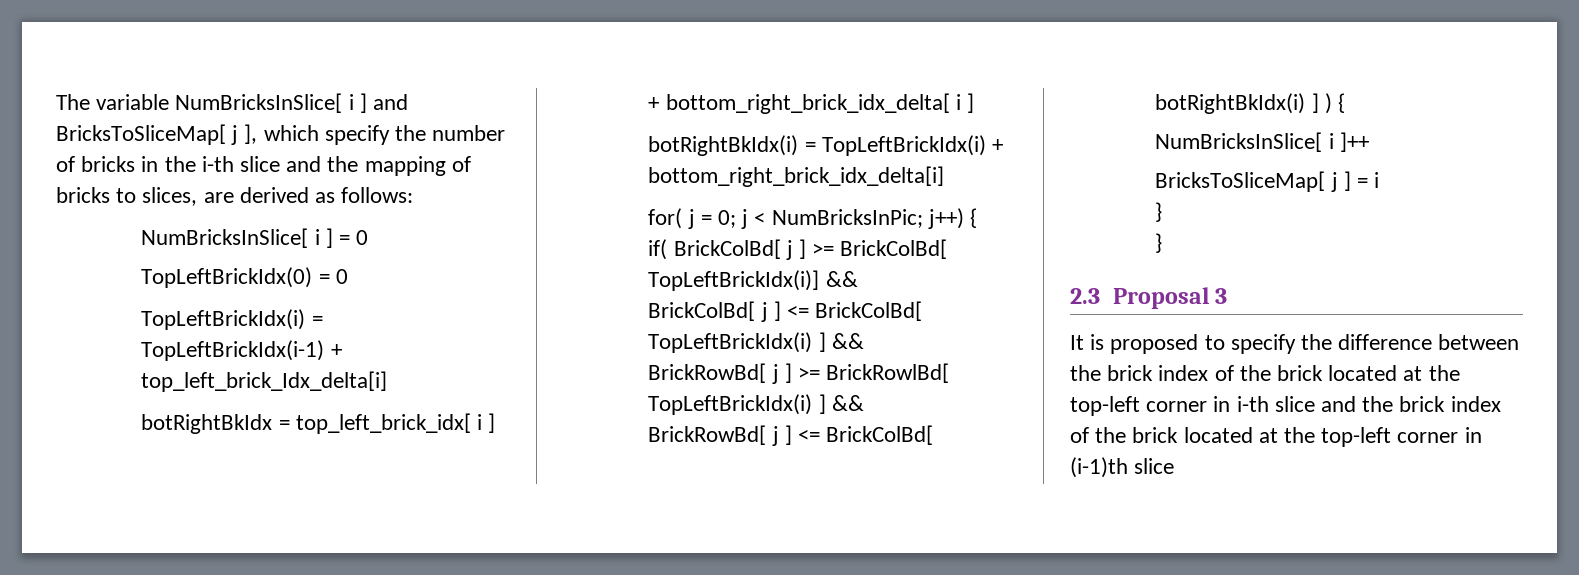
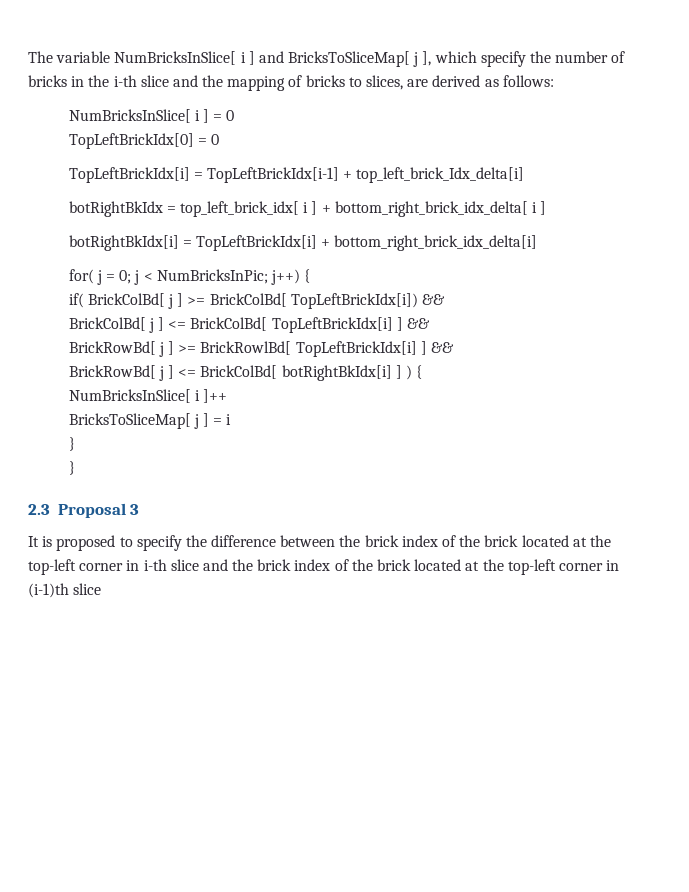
[141,267,348,288] [141,309,323,330] [141,340,325,361] TopLeftBrickIdx(0) = 0 // TopLeftBrickIdx(i) = TopLeftBrickIdx(i-1) -> [68,133,219,149] [68,167,339,183] TopLeftBrickIdx[0] = 0 // TopLeftBrickIdx[i] = TopLeftBrickIdx[i-1]
[648,135,986,156] botRightBkIdx(i) = TopLeftBrickIdx(i) -> [68,235,317,251] botRightBkIdx[i] = TopLeftBrickIdx[i]
[648,270,820,291] TopLeftBrickIdx(i)] -> [290,293,418,309] TopLeftBrickIdx[i])
[648,332,813,353] TopLeftBrickIdx(i) -> [271,317,393,333] TopLeftBrickIdx[i]
[648,394,813,415] TopLeftBrickIdx(i) -> [295,341,417,357] TopLeftBrickIdx[i]
[1155,93,1306,114] botRightBkIdx(i) -> [281,365,392,381] botRightBkIdx[i]

